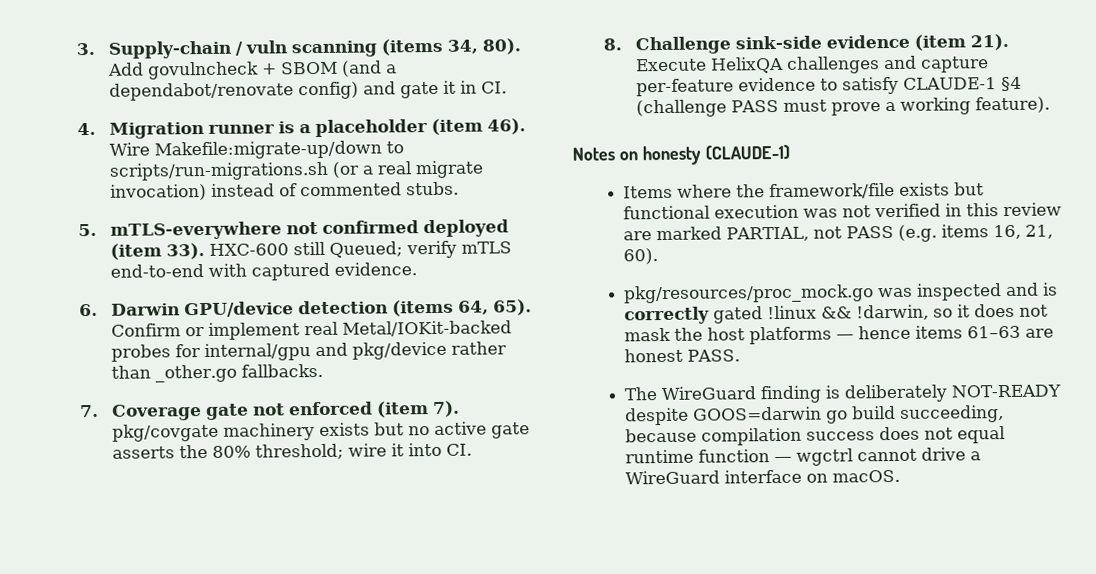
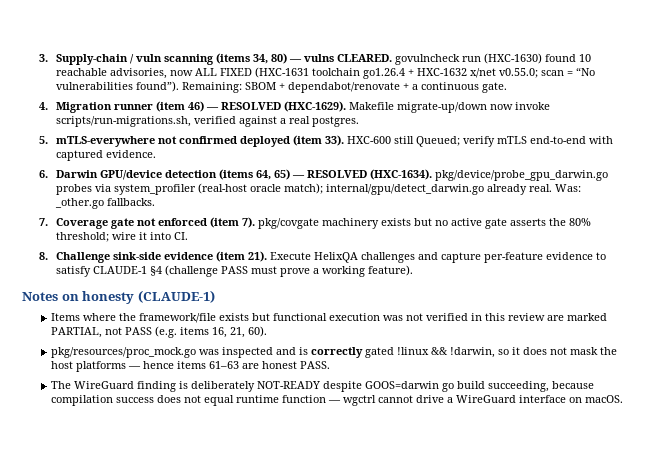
[481,38,521,55] [107,60,397,80] [108,80,507,101] [76,118,526,139] [108,140,404,160] [108,160,484,181] [109,181,459,201] 80). Add govulncheck + SBOM (and a dependabot/renovate config) and gate it in CI. // 4. Migration runner is a placeholder (item 46). Wire Makefile:migrate-up/down to scripts/run-migrations.sh (or a real migrate invocation) instead of commented stubs. -> [270,53,591,65] [55,67,595,79] [55,81,507,93] [38,101,550,113] [55,116,359,127] 80) — vulns CLEARED. govulncheck run (HXC-1630) found 10 reachable advisories, now ALL FIXED (HXC-1631 toolchain go1.26.4 + HXC-1632 x/net v0.55.0; scan = “No vulnerabilities found”). Remaining: SBOM + dependabot/renovate + a continuous gate. // 4. Migration runner (item 46) — RESOLVED (HXC-1629). Makefile migrate-up/down now invoke scripts/run-migrations.sh, verified against a real postgres.
[492,299,532,316] [110,320,512,340] [110,341,507,362] [110,365,151,379] 65). Confirm or implement real Metal/IOKit-backed probes for internal/gpu and pkg/device rather than -> [273,169,608,181] [55,183,581,195] 65) — RESOLVED (HXC-1634). pkg/device/probe_gpu_darwin.go probes via system_profiler (real-host oracle match); internal/gpu/detect_darwin.go already real. Was:

